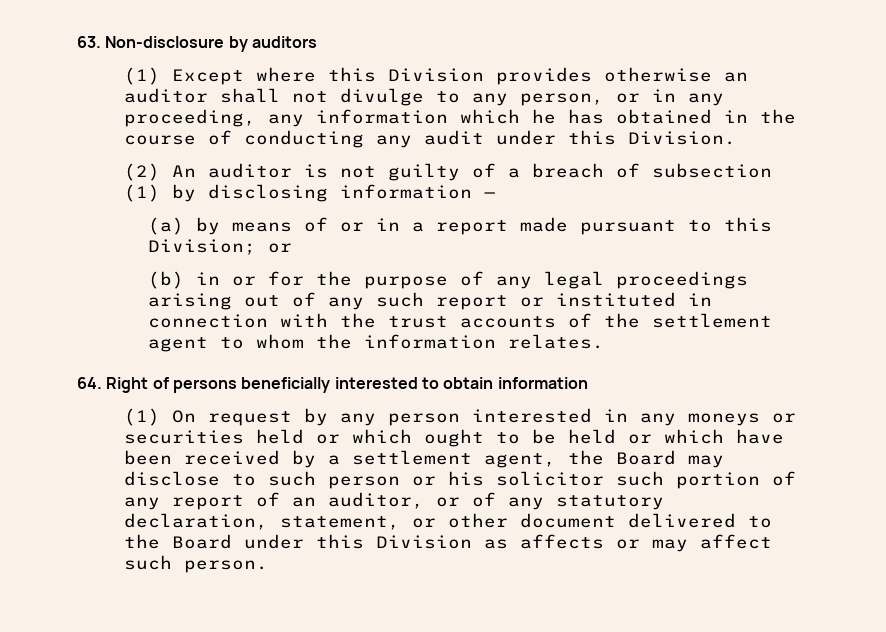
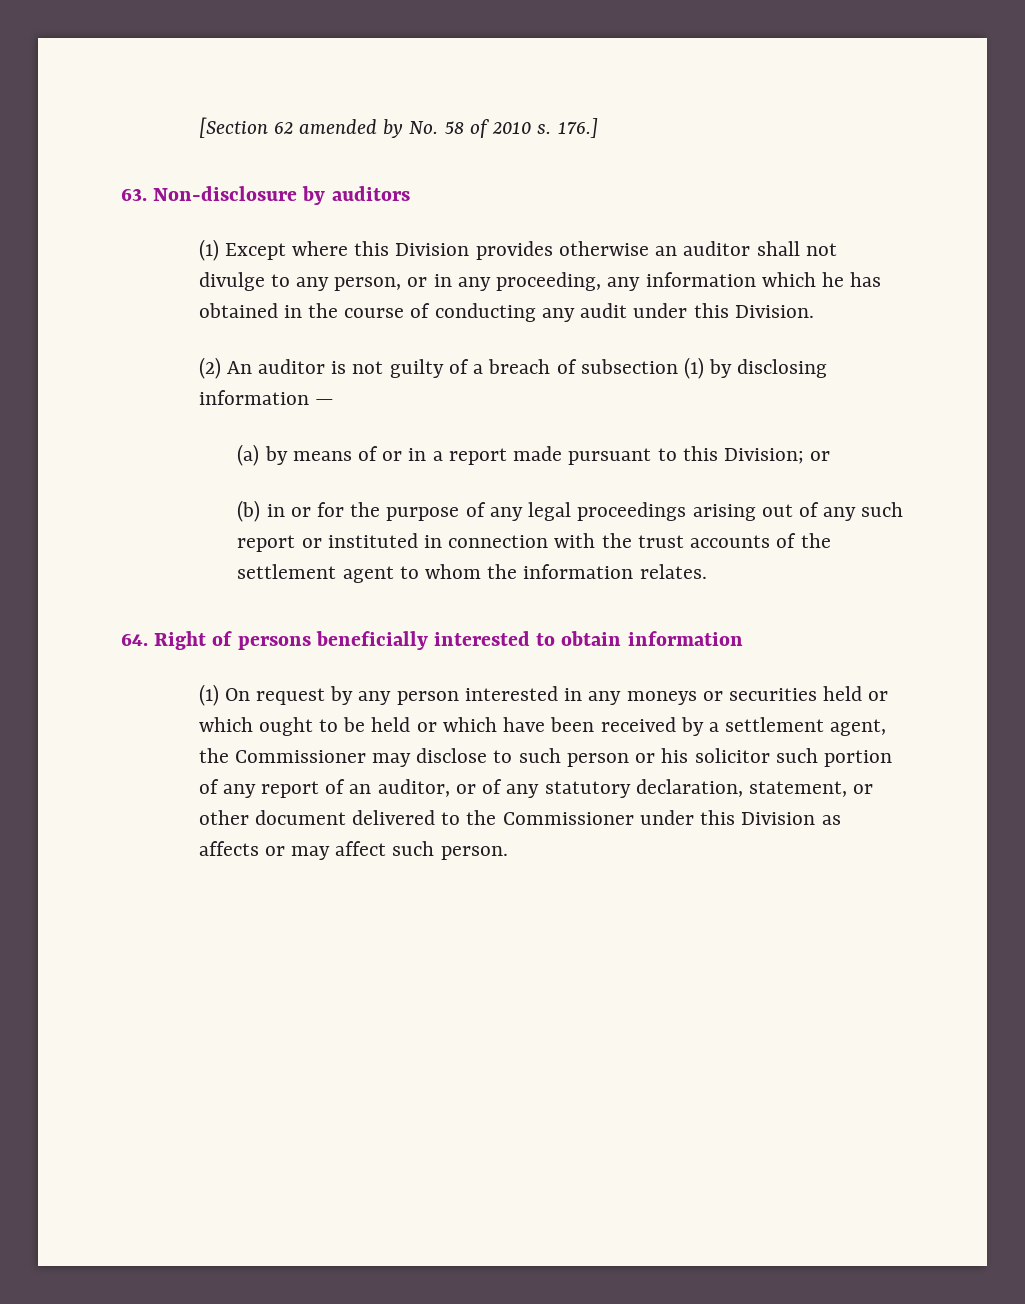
(77, 42) none -> [198,117,598,138] [Section 62 amended by No. 58 of 2010 s. 176.] //
[616,450,677,465] Board -> [234,750,366,763] Commissioner
[172,534,233,549] Board -> [502,812,634,825] Commissioner

